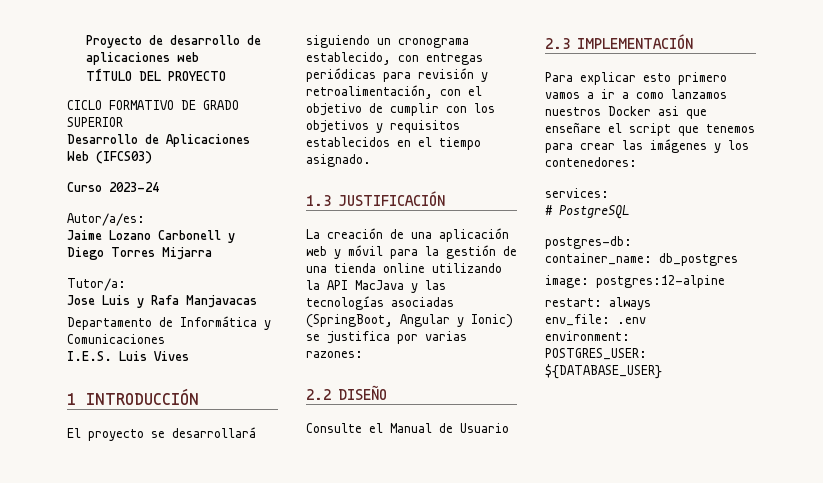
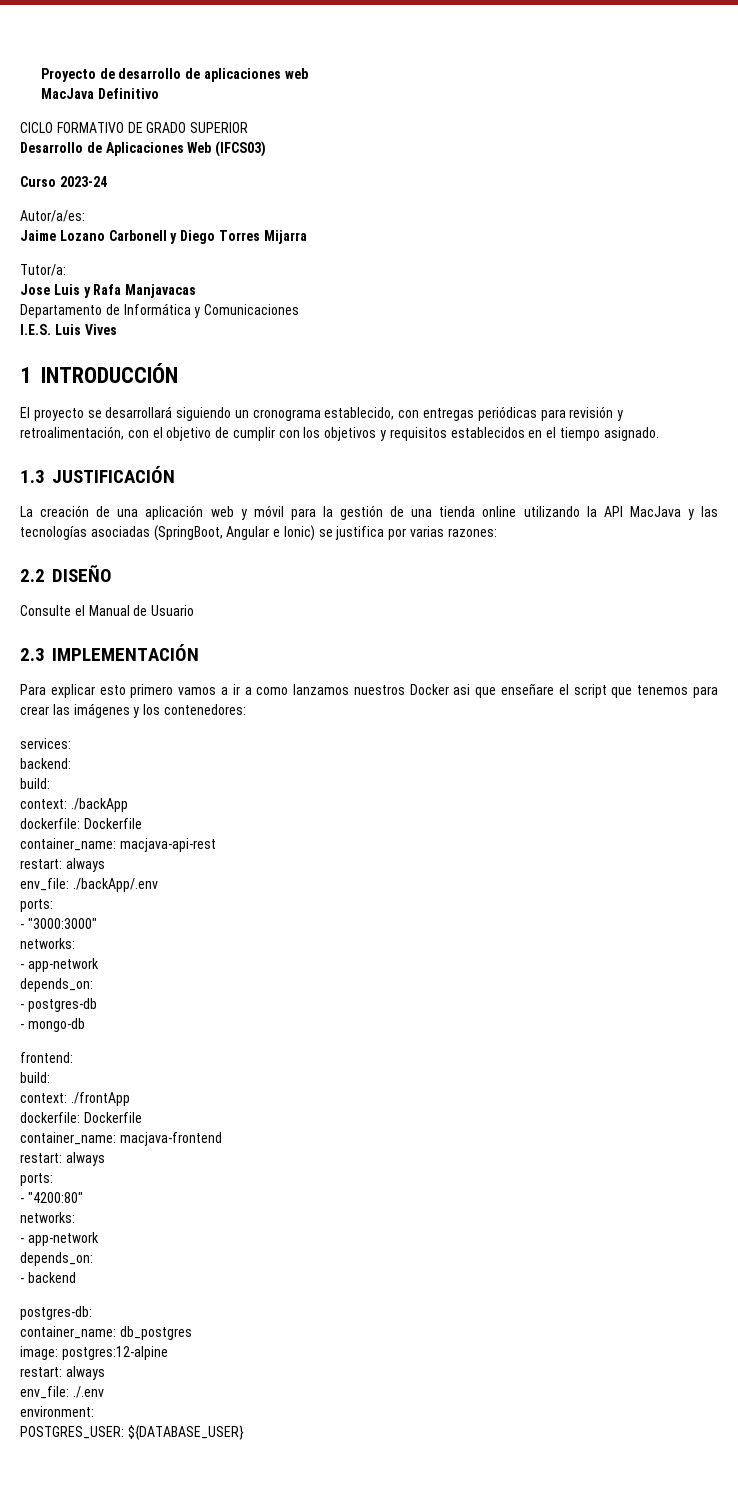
[85,68,226,81] TÍTULO DEL PROYECTO -> [40,88,159,99] MacJava Definitivo
[457,317,464,327] y -> [273,529,281,537] e
[545,205,629,219] # PostgreSQL -> [20,758,71,769] [20,778,50,789] [20,798,128,812] [20,818,142,829] [20,838,216,852] [20,858,105,872] [20,878,158,892] [20,899,53,912] [20,918,97,929] [20,938,75,949] [20,958,99,972] [20,978,93,992] [20,998,97,1012] [20,1018,85,1032] [20,1052,73,1063] [20,1072,50,1083] [20,1092,130,1106] [20,1112,142,1123] [20,1132,222,1146] [20,1152,105,1166] [20,1173,53,1186] [20,1192,83,1203] [20,1212,75,1223] [20,1232,99,1246] [20,1252,93,1266] [20,1272,76,1283] backend: // build: // context: ./backApp // dockerfile: Dockerfile // container_name: macjava-api-rest // restart: always // env_file: ./backApp/.env // ports: // - "3000:3000" // networks: // - app-network // depends_on: // - postgres-db // - mongo-db // frontend: // build: // context: ./frontApp // dockerfile: Dockerfile // container_name: macjava-frontend // restart: always // ports: // - "4200:80" // networks: // - app-network // depends_on: // - backend
[617,317,646,324] .env -> [72,1386,104,1398] ./.env

